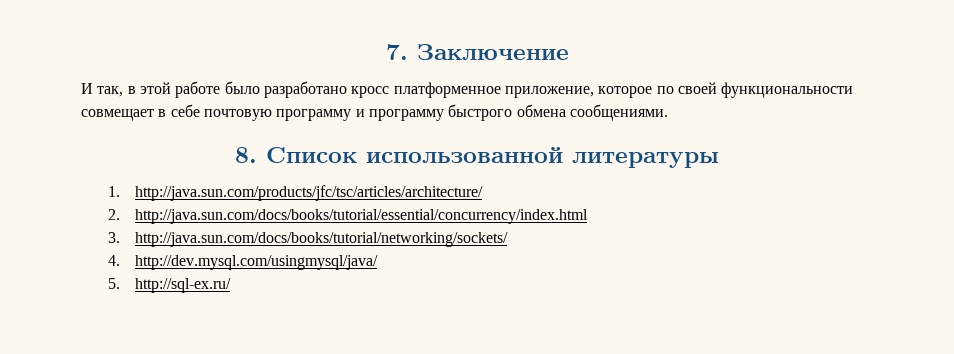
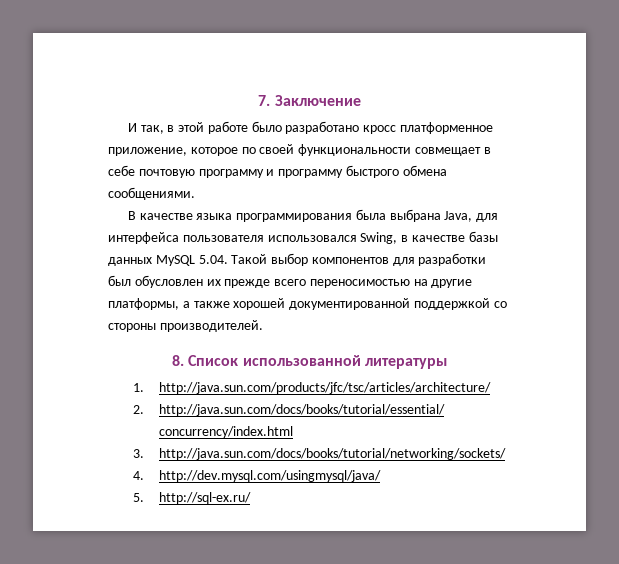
(668, 112) none -> [127,209,499,222] [108,231,498,244] [108,253,487,266] [108,275,473,288] [108,298,507,310] [108,320,263,332] // В качестве языка программирования была выбрана Java, для интерфейса пользователя использовался Swing, в качестве базы данных MySQL 5.04. Такой выбор компонентов для разработки был обусловлен их прежде всего переносимостью на другие платформы, а также хорошей документированной поддержкой со стороны производителей.

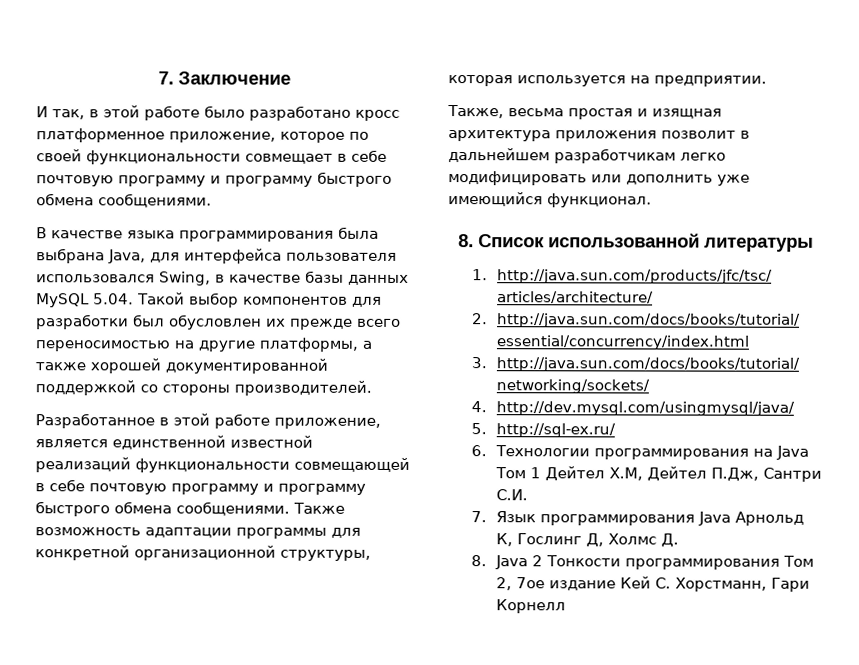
(263, 326) none -> [35,413,381,429] [35,435,313,450] [35,457,410,473] [35,479,366,495] [35,501,345,517] [35,527,361,539] [35,545,371,561] [448,75,767,87] [447,105,722,120] [448,130,750,142] [448,148,726,164] [448,171,750,186] [448,192,652,208] // Разработанное в этой работе приложение, является единственной известной реализаций функциональности совмещающей в себе почтовую программу и программу быстрого обмена сообщениями. Также возможность адаптации программы для конкретной организационной структуры, которая используется на предприятии. // Также, весьма простая и изящная архитектура приложения позволит в дальнейшем разработчикам легко модифицировать или дополнить уже имеющийся функционал.
(251, 498) none -> [471,445,809,460] [494,466,822,482] [495,489,528,501] [471,511,804,526] [495,533,679,547] [471,555,814,570] [495,576,810,592] [495,599,566,614] // 6. Технологии программирования на Java Том 1 Дейтел Х.М, Дейтел П.Дж, Сантри С.И. // 7. Язык программирования Java Арнольд К, Гослинг Д, Холмс Д. // 8. Java 2 Тонкости программирования Том 2, 7ое издание Кей С. Хорстманн, Гари Корнелл

